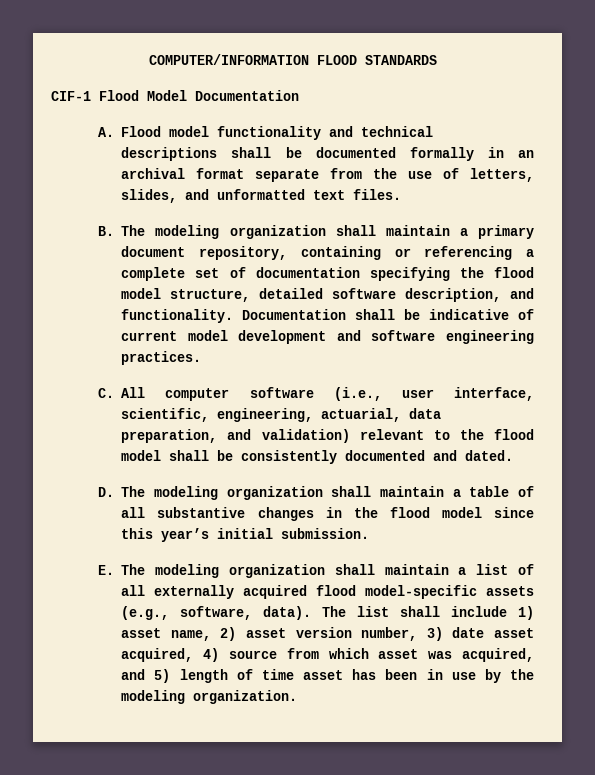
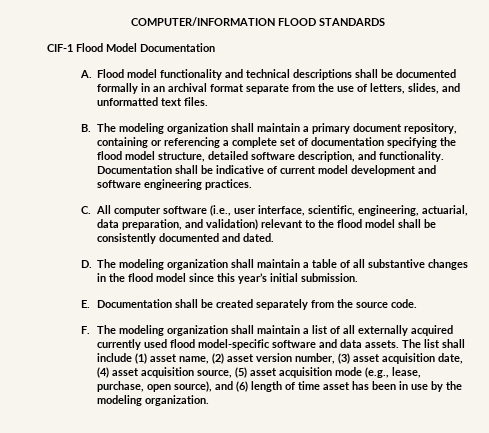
(114, 570) none -> [97,299,418,310] [80,326,90,334] Documentation shall be created separately from the source code. // F.
[316,585,534,599] [121,606,312,620] flood model-specific assets (e.g., software, data). -> [97,339,400,350] currently used flood model-specific software and data assets.
[517,606,534,620] 1) -> [135,353,148,364] (1)
[220,627,237,641] 2) -> [212,353,225,364] (2)
[426,627,534,641] [121,648,534,662] [121,669,171,683] 3) date asset acquired, 4) source from which asset was acquired, and 5) -> [338,353,464,364] [97,367,422,378] [97,381,249,392] (3) asset acquisition date, (4) asset acquisition source, (5) asset acquisition mode (e.g., lease, purchase, open source), and (6)

